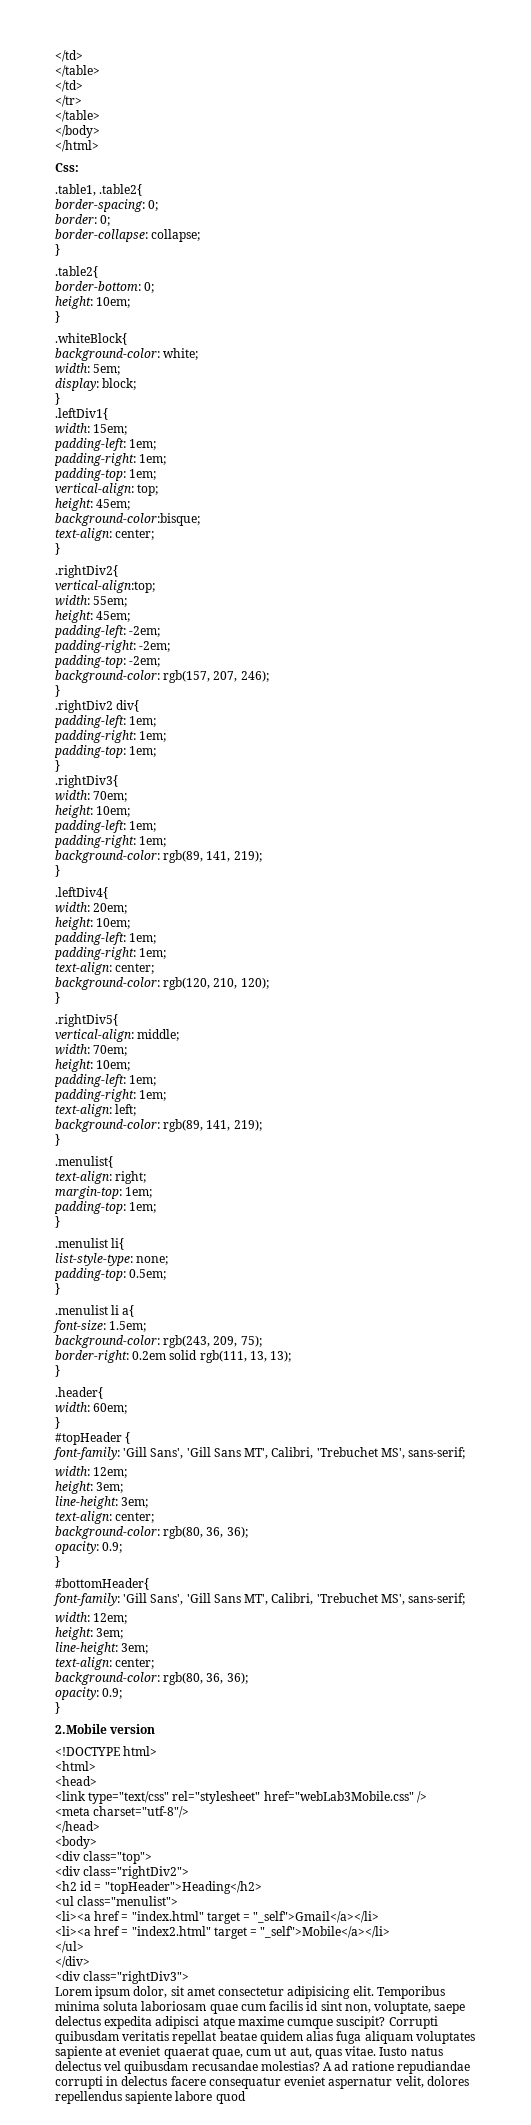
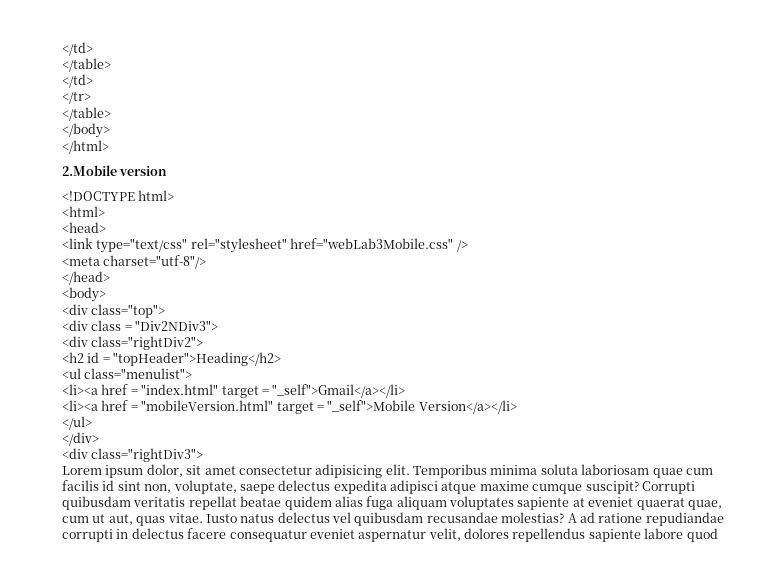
[55,163,79,172] [55,184,143,196] [55,199,159,212] [55,214,111,226] [55,229,201,242] [55,244,60,256] [55,266,98,278] [55,281,155,293] [55,296,131,309] [55,311,60,323] [55,333,127,345] [55,348,199,361] [55,363,121,375] [55,378,137,391] [55,393,60,405] [55,408,108,420] [55,423,128,435] [54,438,157,451] [54,453,167,466] [54,468,157,481] [55,483,159,496] [55,498,131,511] [55,513,200,526] [55,528,155,541] [55,543,60,555] [55,565,118,578] [55,580,155,593] [55,595,128,607] [55,610,131,623] [54,625,161,638] [54,640,171,653] [54,655,161,668] [55,670,269,683] [55,685,60,697] [55,700,140,713] [54,715,157,728] [54,730,167,743] [54,745,157,758] [55,760,60,772] [55,775,118,788] [55,790,128,802] [55,805,131,818] [54,820,157,833] [54,835,167,848] [55,850,262,863] [55,865,60,877] [55,887,108,899] [55,902,128,914] [55,917,131,930] [54,932,157,945] [54,947,167,960] [55,962,155,975] [55,977,269,990] [55,992,60,1004] [55,1014,118,1027] [55,1029,180,1042] [55,1044,128,1056] [55,1059,131,1072] [54,1074,157,1087] [54,1089,167,1102] [55,1104,137,1117] [55,1119,262,1132] [55,1134,60,1146] [55,1156,113,1168] [55,1171,147,1184] [55,1186,153,1199] [54,1201,157,1214] [55,1216,60,1228] [55,1238,125,1250] [55,1253,169,1266] [54,1268,167,1281] [55,1283,60,1295] [55,1305,135,1317] [53,1320,147,1333] [55,1335,262,1348] [55,1350,292,1363] [55,1365,60,1377] [55,1387,103,1399] [55,1402,128,1414] [55,1417,60,1429] [55,1432,131,1445] [53,1447,466,1460] [55,1466,128,1478] [55,1481,124,1494] [55,1496,149,1509] [55,1511,155,1524] [55,1526,248,1539] [55,1541,123,1554] [55,1556,60,1568] [55,1578,149,1590] [53,1593,466,1606] [55,1612,128,1624] [55,1627,124,1640] [55,1642,149,1655] [55,1657,155,1670] [55,1672,248,1685] [55,1687,123,1700] [55,1702,60,1714] // Css: // .table1, .table2{ // border-spacing: 0; // border: 0; // border-collapse: collapse; // } // .table2{ // border-bottom: 0; // height: 10em; // } // .whiteBlock{ // background-color: white; // width: 5em; // display: block; // } // .leftDiv1{ // width: 15em; // padding-left: 1em; // padding-right: 1em; // padding-top: 1em; // vertical-align: top; // height: 45em; // background-color:bisque; // text-align: center; // } // .rightDiv2{ // vertical-align:top; // width: 55em; // height: 45em; // padding-left: -2em; // padding-right: -2em; // padding-top: -2em; // background-color: rgb(157, 207, 246); // } // .rightDiv2 div{ // padding-left: 1em; // padding-right: 1em; // padding-top: 1em; // } // .rightDiv3{ // width: 70em; // height: 10em; // padding-left: 1em; // padding-right: 1em; // background-color: rgb(89, 141, 219); // } // .leftDiv4{ // width: 20em; // height: 10em; // padding-left: 1em; // padding-right: 1em; // text-align: center; // background-color: rgb(120, 210, 120); // } // .rightDiv5{ // vertical-align: middle; // width: 70em; // height: 10em; // padding-left: 1em; // padding-right: 1em; // text-align: left; // background-color: rgb(89, 141, 219); // } // .menulist{ // text-align: right; // margin-top: 1em; // padding-top: 1em; // } // .menulist li{ // list-style-type: none; // padding-top: 0.5em; // } // .menulist li a{ // font-size: 1.5em; // background-color: rgb(243, 209, 75); // border-right: 0.2em solid rgb(111, 13, 13); // } // .header{ // width: 60em; // } // #topHeader { // font-family: 'Gill Sans', 'Gill Sans MT', Calibri, 'Trebuchet MS', sans-serif; // width: 12em; // height: 3em; // line-height: 3em; // text-align: center; // background-color: rgb(80, 36, 36); // opacity: 0.9; // } // #bottomHeader{ // font-family: 'Gill Sans', 'Gill Sans MT', Calibri, 'Trebuchet MS', sans-serif; // width: 12em; // height: 3em; // line-height: 3em; // text-align: center; // background-color: rgb(80, 36, 36); // opacity: 0.9; // } -> (109, 147) none
(153, 1857) none -> [62,320,219,331] // <div class = "Div2NDiv3">
[131,1926,391,1939] "index2.html" target = "_self">Mobile</a></li> -> [141,400,517,414] "mobileVersion.html" target = "_self">Mobile Version</a></li>

